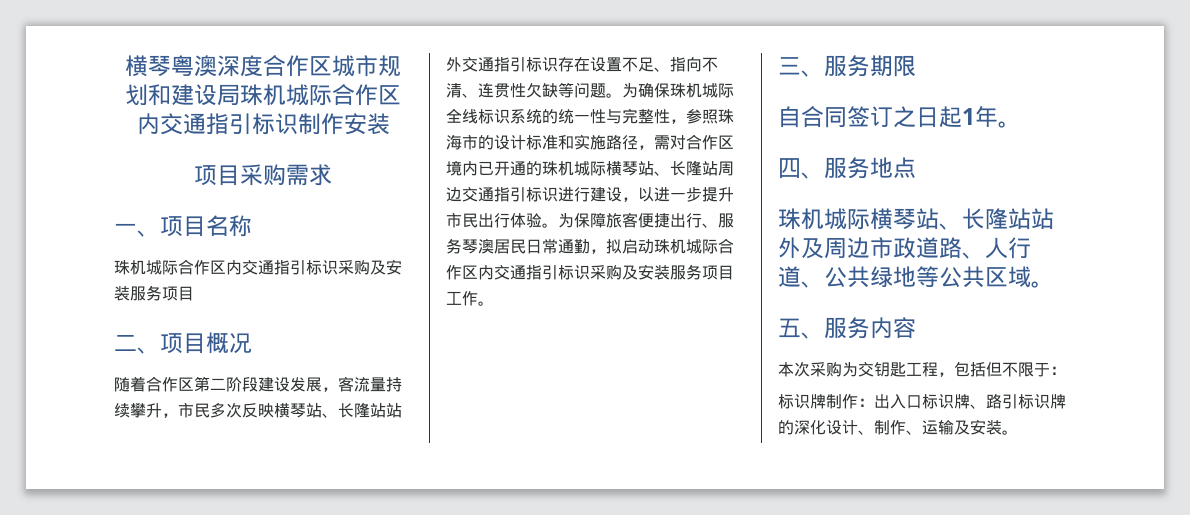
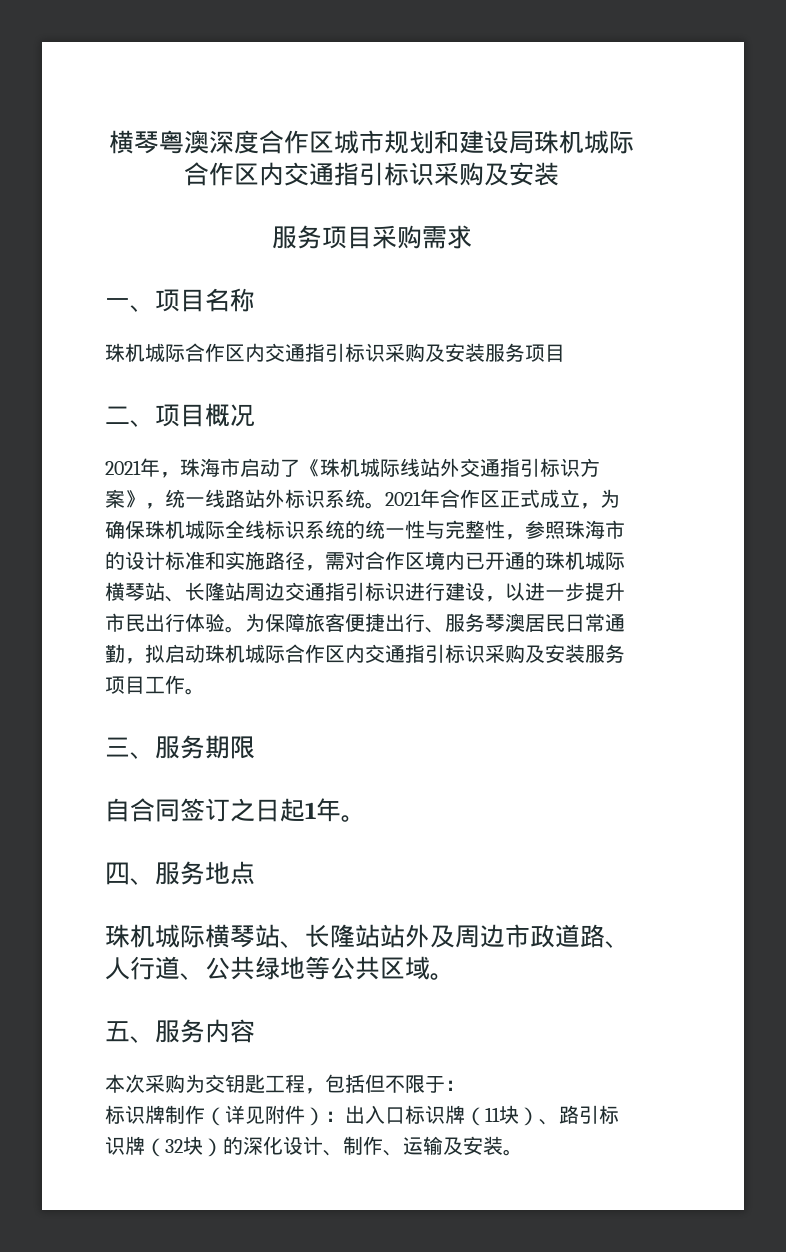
[297,113,344,135] 制作 -> [434,162,509,186] 采购及
(390, 124) none -> [271,225,322,249] 服务
[114,376,402,392] [114,402,402,418] [446,57,718,72] [446,82,622,98] 随着合作区第二阶段建设发展，客流量持续攀升，市民多次反映横琴站、长隆站站外交通指引标识存在设置不足、指向不清、连贯性欠缺等问题。 -> [105,458,600,478] [105,489,600,509] 2021年，珠海市启动了《珠机城际线站外交通指引标识方案》，统一线路站外标识系统。2021年合作区正式成立，
(858, 401) none -> [205,1105,325,1126] （详见附件）
(970, 401) none -> [465,1105,539,1126] （11块）
(1066, 401) none -> [145,1136,223,1157] （32块）

